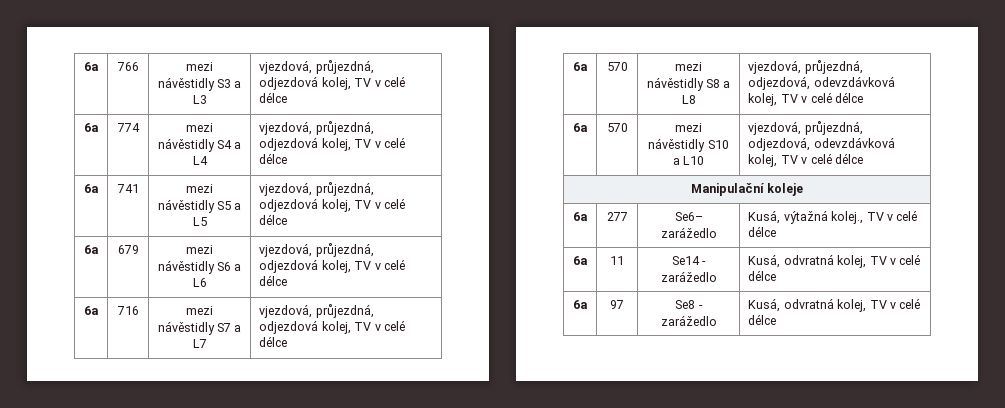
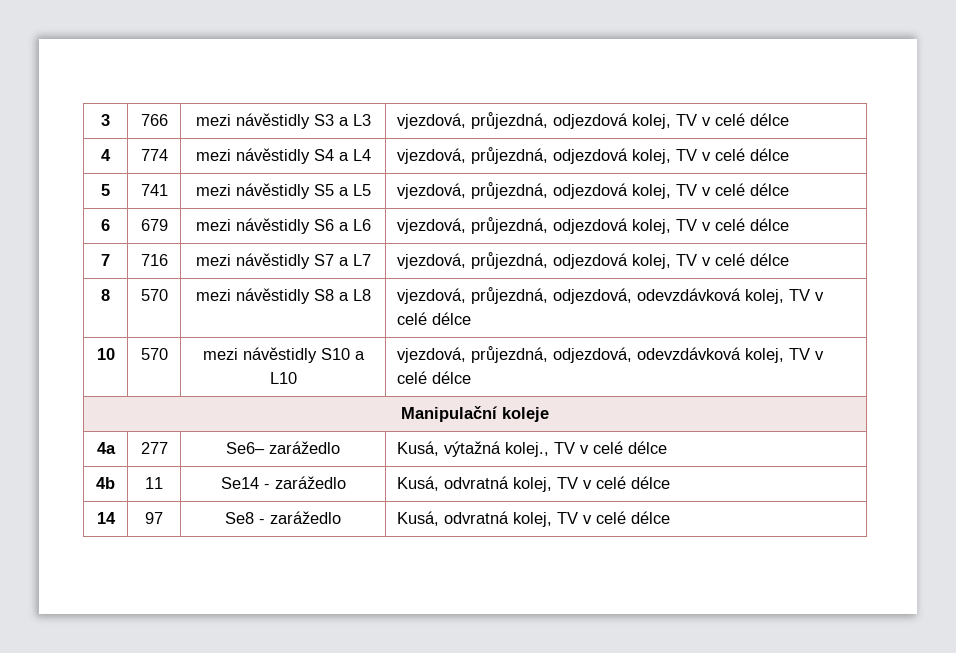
[84,62,99,71] 6a -> [101,114,110,126] 3
[84,123,99,132] 6a -> [101,149,111,161] 4
[84,184,99,193] 6a -> [101,184,110,196] 5
[84,245,99,254] 6a -> [101,219,110,231] 6
[84,306,99,315] 6a -> [101,254,110,266] 7
[573,62,588,71] 6a -> [101,289,110,301] 8
[573,123,588,132] 6a -> [96,348,115,360] 10
[573,212,588,221] 6a -> [96,442,116,454] 4a
[573,256,588,265] 6a -> [96,477,115,489] 4b
[573,300,588,309] 6a -> [96,512,116,524] 14

